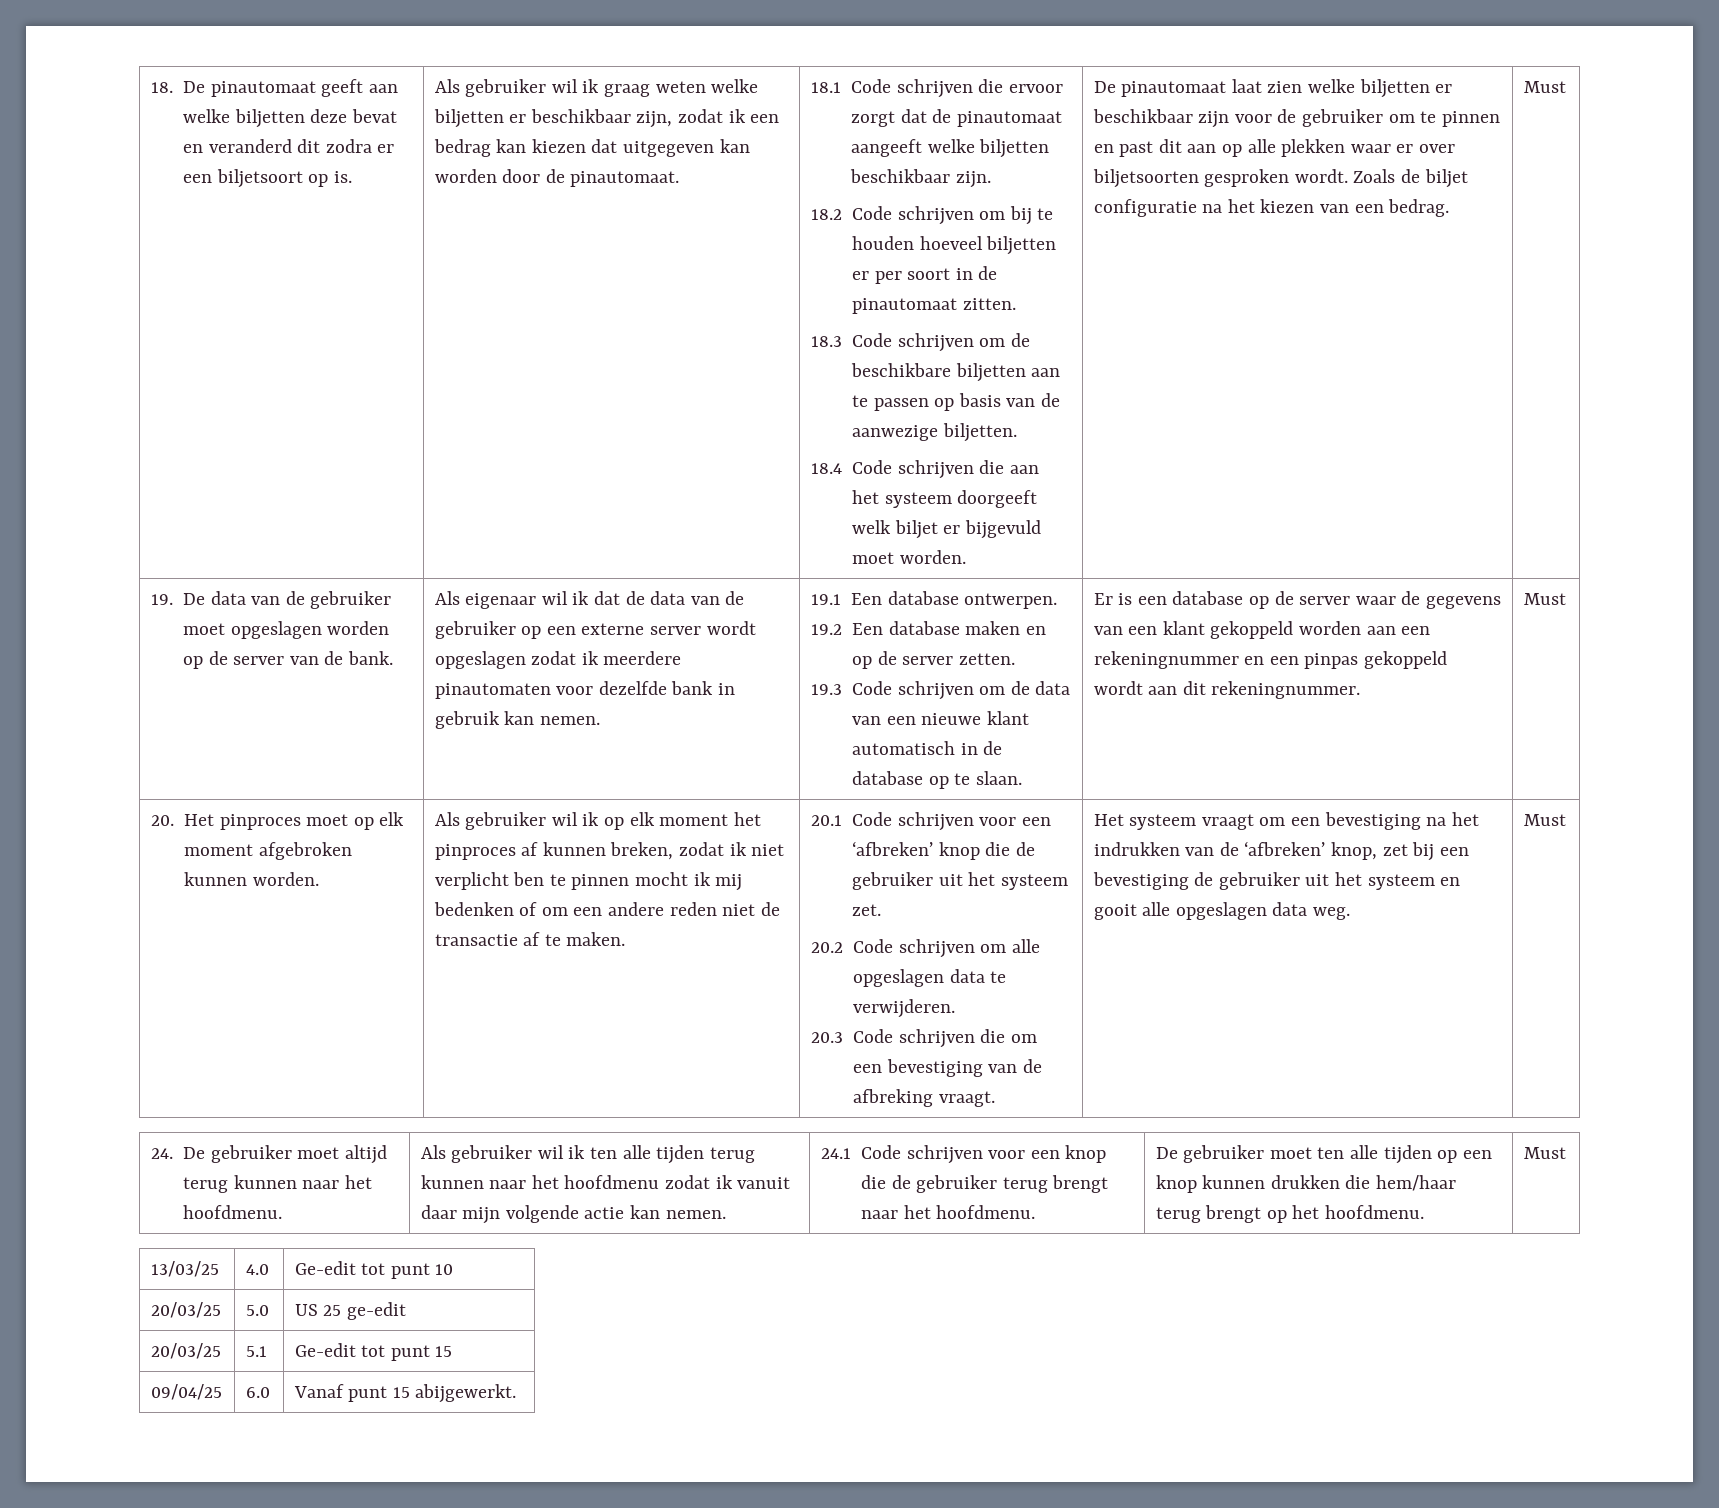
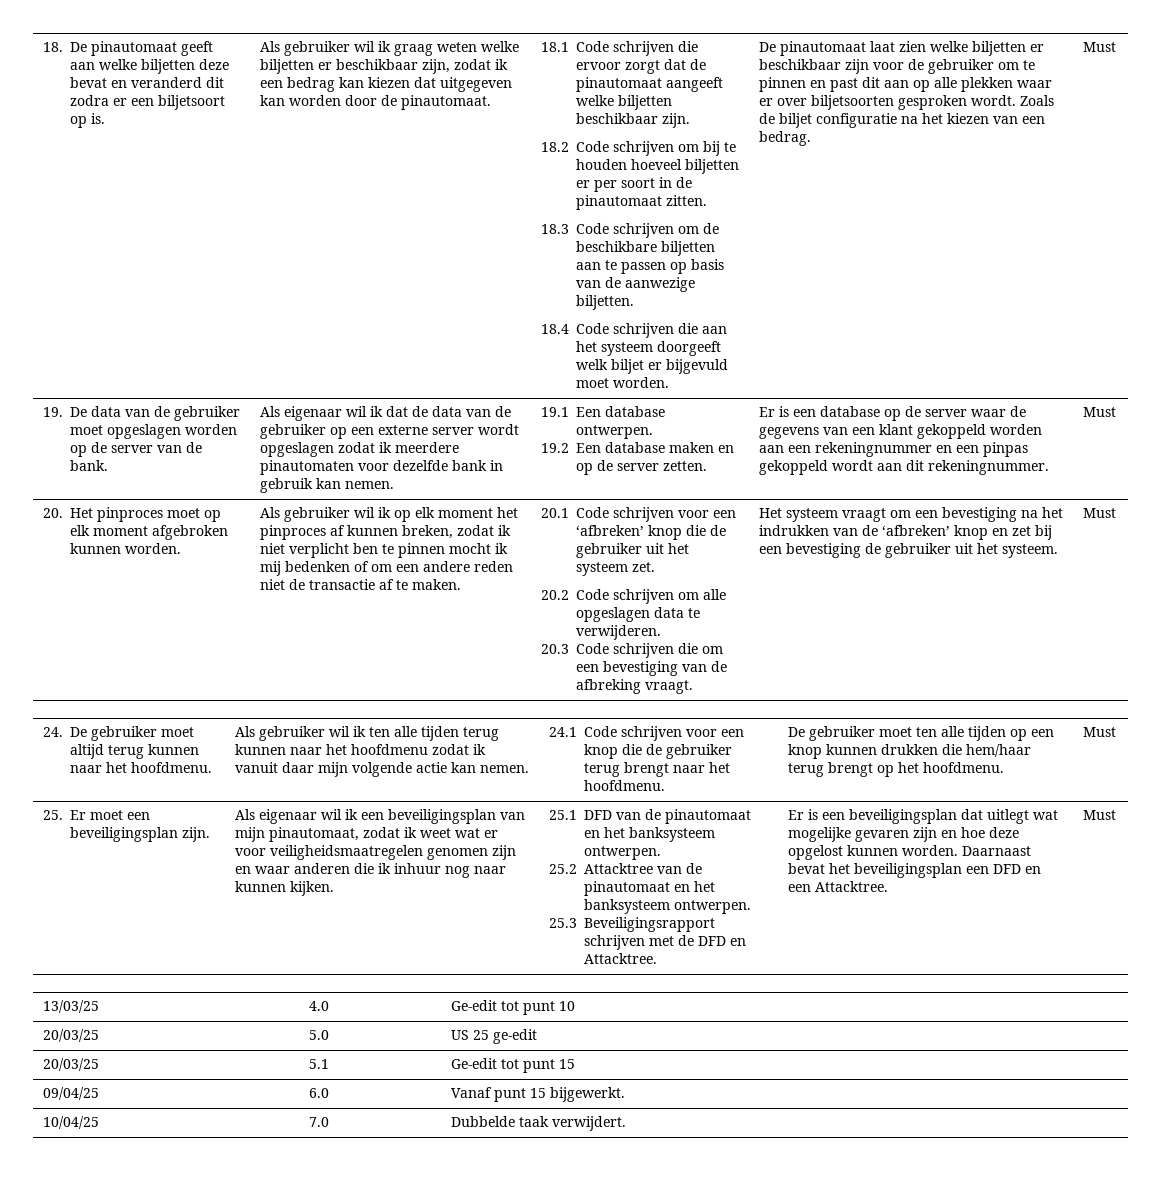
[810,681,1071,700] [852,711,1029,725] [852,741,1003,755] [852,771,1022,789] // 19.3 Code schrijven om de data van een nieuwe klant automatisch in de database op te slaan. -> (707, 466) none
[1331,842,1378,860] knop, -> [953,525,1008,540] knop en
[1367,874,1461,890] [1093,902,1351,920] systeem en gooit alle opgeslagen data weg. -> [1001,544,1058,558] systeem.
(1566, 1153) none -> [42,810,150,820] [69,827,210,842] [234,809,525,824] [234,827,498,842] [234,845,516,860] [234,863,506,878] [234,881,334,896] [548,809,751,824] [583,827,715,842] [583,846,661,860] [548,863,702,874] [583,881,715,896] [583,899,751,914] [548,917,715,932] [583,935,746,950] [583,953,657,964] [787,809,1058,824] [787,827,1019,842] [787,845,1031,860] [787,863,1041,878] [787,881,888,892] [1082,810,1116,820] // 25. Er moet een beveiligingsplan zijn. | Als eigenaar wil ik een beveiligingsplan van mijn pinautomaat, zodat ik weet wat er voor veiligheidsmaatregelen genomen zijn en waar anderen die ik inhuur nog naar kunnen kijken. | 25.1 DFD van de pinautomaat en het banksysteem ontwerpen. // 25.2 Attacktree van de pinautomaat en het banksysteem ontwerpen. // 25.3 Beveiligingsrapport schrijven met de DFD en Attacktree. | Er is een beveiligingsplan dat uitlegt wat mogelijke gevaren zijn en hoe deze opgelost kunnen worden. Daarnaast bevat het beveiligingsplan een DFD en een Attacktree. | Must
[415,1384,517,1403] abijgewerkt. -> [549,1087,625,1102] [42,1116,99,1129] [308,1117,329,1127] [450,1116,626,1131] bijgewerkt. // 10/04/25 | 7.0 | Dubbelde taak verwijdert.

